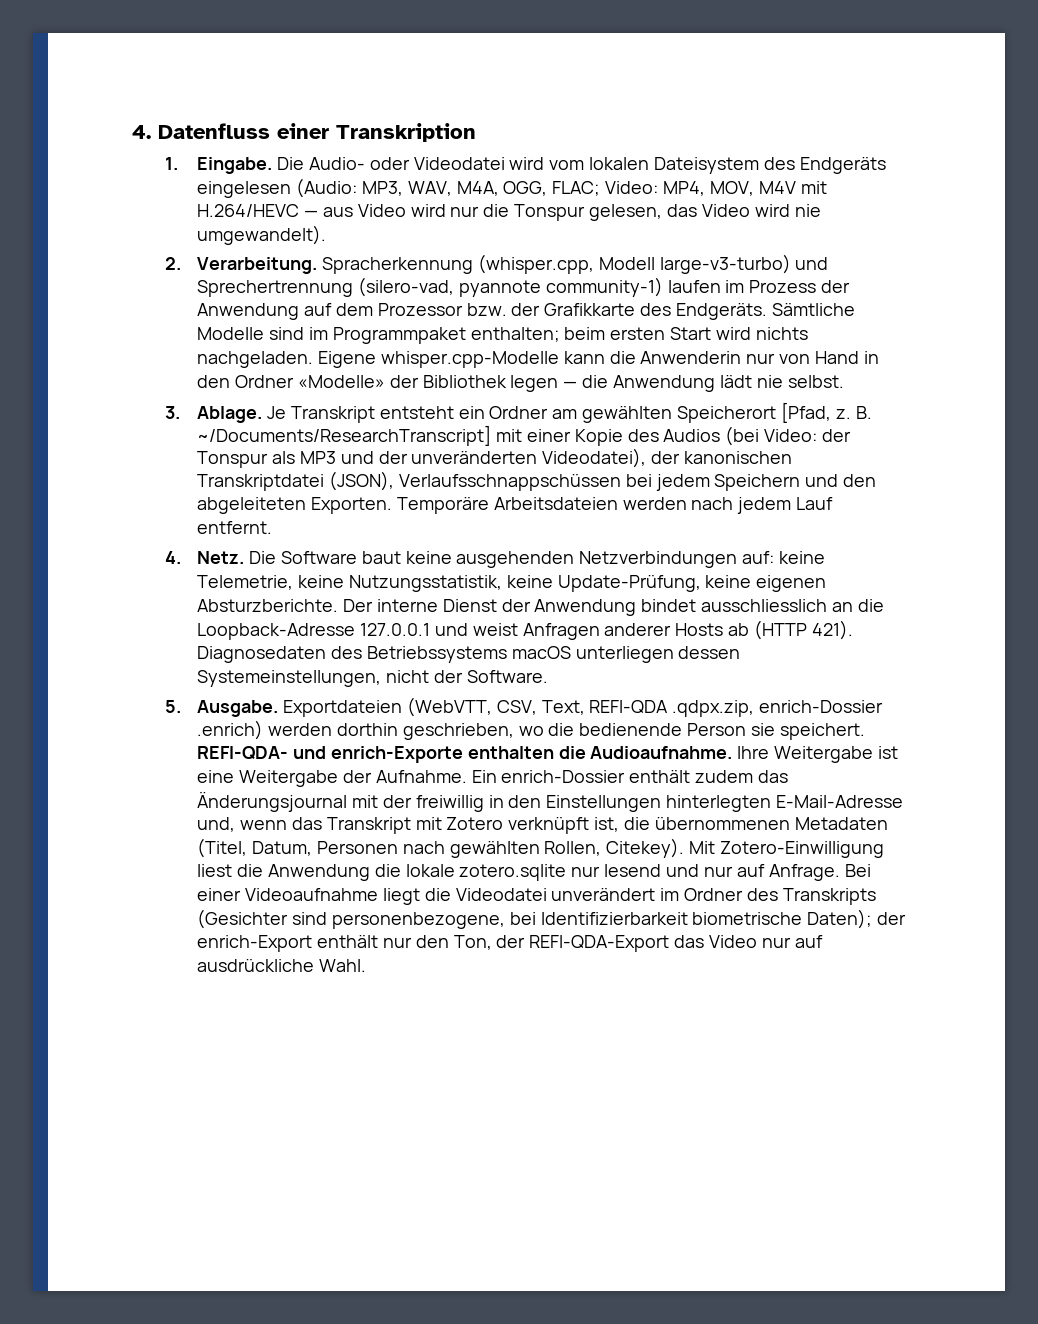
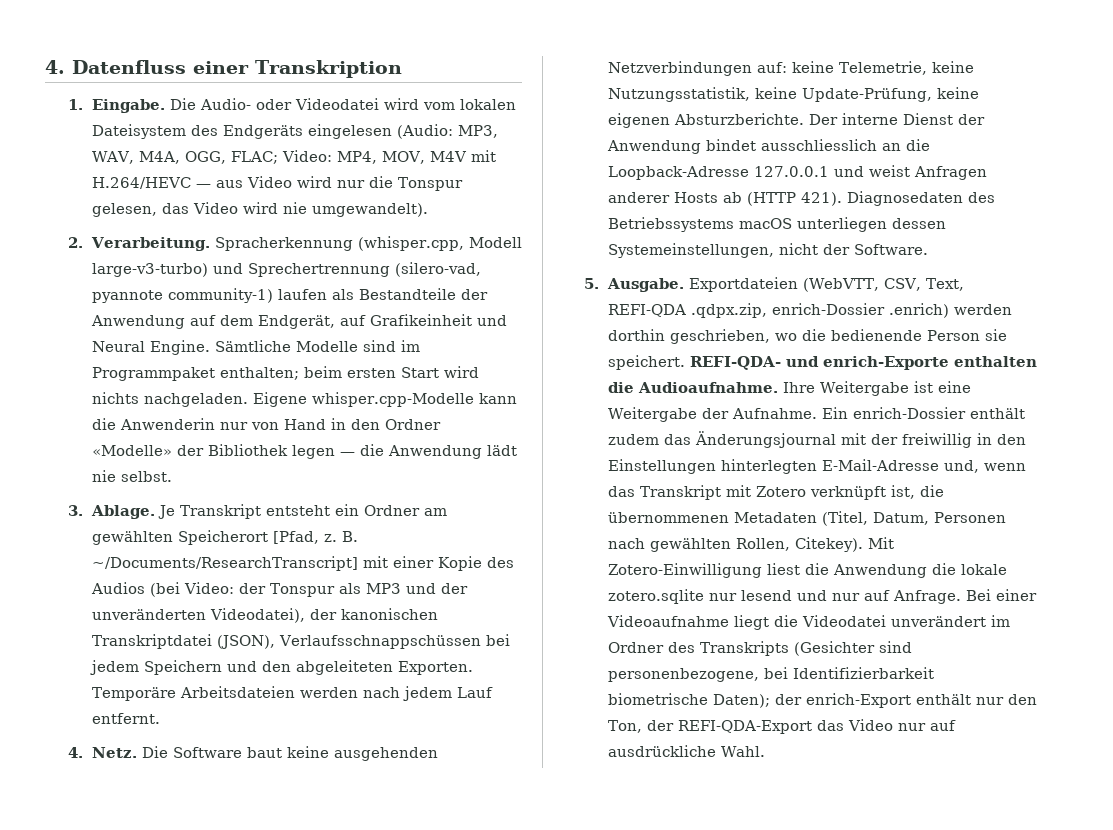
[725,280,817,293] im Prozess -> [331,288,456,300] als Bestandteile
[377,303,768,320] Prozessor bzw. der Grafikkarte des Endgeräts. -> [257,314,507,329] [91,340,210,355] Endgerät, auf Grafikeinheit und Neural Engine.

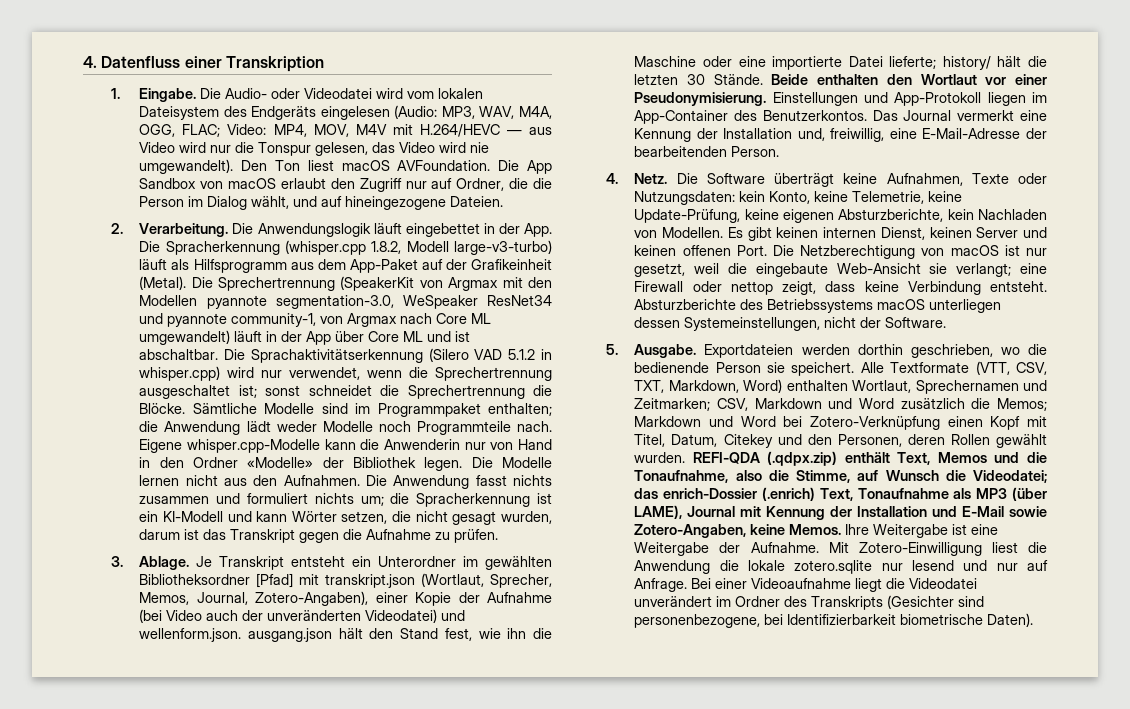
[68,236,522,251] [91,262,481,277] [91,288,488,303] [90,314,507,329] [91,340,210,355] // 2. Verarbeitung. Spracherkennung (whisper.cpp, Modell large-v3-turbo) und Sprechertrennung (silero-vad, pyannote community-1) laufen als Bestandteile der Anwendung auf dem Endgerät, auf Grafikeinheit und Neural Engine. -> [241,160,552,174] [139,178,553,192] [139,196,504,210] [111,223,552,237] [139,240,552,255] [139,259,553,273] [139,276,552,291] [139,295,552,309] [139,313,492,327] [139,330,471,345] [139,348,553,363] [139,366,552,381] [139,385,552,399] [139,403,186,414] Den Ton liest macOS AVFoundation. Die App Sandbox von macOS erlaubt den Zugriff nur auf Ordner, die die Person im Dialog wählt, und auf hineingezogene Dateien. // 2. Verarbeitung. Die Anwendungslogik läuft eingebettet in der App. Die Spracherkennung (whisper.cpp 1.8.2, Modell large-v3-turbo) läuft als Hilfsprogramm aus dem App-Paket auf der Grafikeinheit (Metal). Die Sprechertrennung (SpeakerKit von Argmax mit den Modellen pyannote segmentation-3.0, WeSpeaker ResNet34 und pyannote community-1, von Argmax nach Core ML umgewandelt) läuft in der App über Core ML und ist abschaltbar. Die Sprachaktivitätserkennung (Silero VAD 5.1.2 in whisper.cpp) wird nur verwendet, wenn die Sprechertrennung ausgeschaltet ist; sonst schneidet die Sprechertrennung die Blöcke.
[303,366,479,378] [91,392,248,407] beim ersten Start wird nichts nachgeladen. -> [139,421,552,435] die Anwendung lädt weder Modelle noch Programmteile nach.
[291,444,517,459] [91,470,172,482] legen — die Anwendung lädt nie selbst. -> [424,457,553,471] [139,475,553,489] [139,493,553,507] [139,511,552,525] [139,529,499,543] legen. Die Modelle lernen nicht aus den Aufnahmen. Die Anwendung fasst nichts zusammen und formuliert nichts um; die Spracherkennung ist ein KI-Modell und kann Wörter setzen, die nicht gesagt wurden, darum ist das Transkript gegen die Aufnahme zu prüfen.
[363,505,447,516] [91,530,358,545] [91,556,514,571] [90,582,468,597] [91,608,438,623] [91,634,510,649] [89,660,473,675] [91,686,493,701] [91,713,160,724] [68,746,438,761] [607,61,787,76] Ordner am gewählten Speicherort [Pfad, z. B. ~/Documents/ResearchTranscript] mit einer Kopie des Audios (bei Video: der Tonspur als MP3 und der unveränderten Videodatei), der kanonischen Transkriptdatei (JSON), Verlaufsschnappschüssen bei jedem Speichern und den abgeleiteten Exporten. Temporäre Arbeitsdateien werden nach jedem Lauf entfernt. // 4. Netz. Die Software baut keine ausgehenden Netzverbindungen auf: -> [378,556,552,570] [139,573,552,588] [139,591,552,606] [139,609,466,623] [139,628,553,642] [634,56,1047,70] [634,74,1047,85] [634,92,1047,106] [634,110,1047,124] [634,128,1047,142] [634,146,780,157] [606,173,1047,187] [634,191,811,205] Unterordner im gewählten Bibliotheksordner [Pfad] mit transkript.json (Wortlaut, Sprecher, Memos, Journal, Zotero-Angaben), einer Kopie der Aufnahme (bei Video auch der unveränderten Videodatei) und wellenform.json. ausgang.json hält den Stand fest, wie ihn die Maschine oder eine importierte Datei lieferte; history/ hält die letzten 30 Stände. Beide enthalten den Wortlaut vor einer Pseudonymisierung. Einstellungen und App-Protokoll liegen im App-Container des Benutzerkontos. Das Journal vermerkt eine Kennung der Installation und, freiwillig, eine E-Mail-Adresse der bearbeitenden Person. // 4. Netz. Die Software überträgt keine Aufnahmen, Texte oder Nutzungsdaten: kein Konto,
[607,87,797,102] Nutzungsstatistik, keine -> (963, 196) none
[673,113,985,125] [606,139,930,154] [607,165,987,180] [607,191,963,206] Absturzberichte. Der interne Dienst der Anwendung bindet ausschliesslich an die Loopback-Adresse 127.0.0.1 und weist Anfragen anderer Hosts ab (HTTP 421). Diagnosedaten -> [838,209,1047,222] [634,227,1047,241] [634,245,1047,259] [634,263,1047,277] [634,281,1047,295] [634,299,737,310] Absturzberichte, kein Nachladen von Modellen. Es gibt keinen internen Dienst, keinen Server und keinen offenen Port. Die Netzberechtigung von macOS ist nur gesetzt, weil die eingebaute Web-Ansicht sie verlangt; eine Firewall oder nettop zeigt, dass keine Verbindung entsteht. Absturzberichte
[802,278,964,292] [607,303,949,318] (WebVTT, CSV, Text, REFI-QDA .qdpx.zip, enrich-Dossier .enrich) -> (794, 351) none
[689,356,1037,370] [607,382,778,393] REFI-QDA- und enrich-Exporte enthalten die Audioaufnahme. -> [860,361,1047,375] [634,379,1047,394] [634,398,1047,411] [634,416,1047,430] [634,434,1047,448] [634,451,1047,466] [634,470,1047,483] [634,487,1047,501] [634,505,1047,520] [634,524,842,538] Alle Textformate (VTT, CSV, TXT, Markdown, Word) enthalten Wortlaut, Sprechernamen und Zeitmarken; CSV, Markdown und Word zusätzlich die Memos; Markdown und Word bei Zotero-Verknüpfung einen Kopf mit Titel, Datum, Citekey und den Personen, deren Rollen gewählt wurden. REFI-QDA (.qdpx.zip) enthält Text, Memos und die Tonaufnahme, also die Stimme, auf Wunsch die Videodatei; das enrich-Dossier (.enrich) Text, Tonaufnahme als MP3 (über LAME), Journal mit Kennung der Installation und E-Mail sowie Zotero-Angaben, keine Memos.
[821,407,1025,419] [607,431,1026,448] [607,459,1026,474] [607,485,944,500] [607,511,1006,526] [607,537,863,552] Ein enrich-Dossier enthält zudem das Änderungsjournal mit der freiwillig in den Einstellungen hinterlegten E-Mail-Adresse und, wenn das Transkript mit Zotero verknüpft ist, die übernommenen Metadaten (Titel, Datum, Personen nach gewählten Rollen, Citekey). -> (819, 547) none
[712,693,1037,708] [607,719,956,734] [607,745,765,757] Daten); der enrich-Export enthält nur den Ton, der REFI-QDA-Export das Video nur auf ausdrückliche Wahl. -> [987,613,1034,627] Daten).

